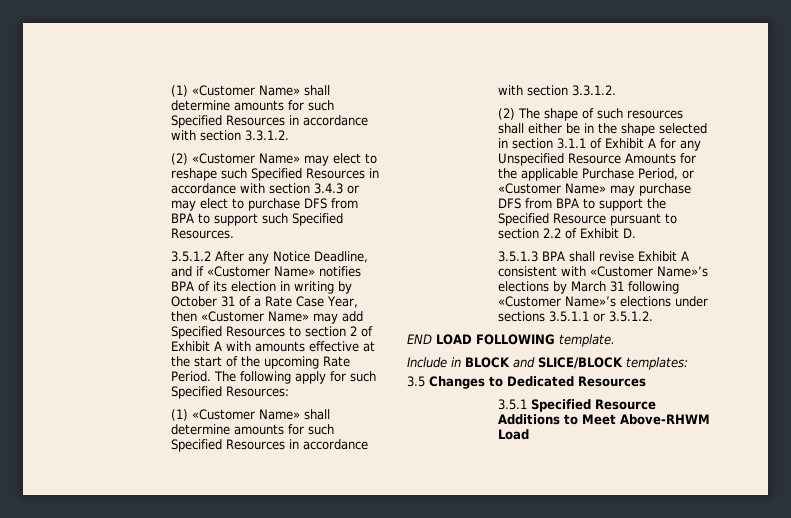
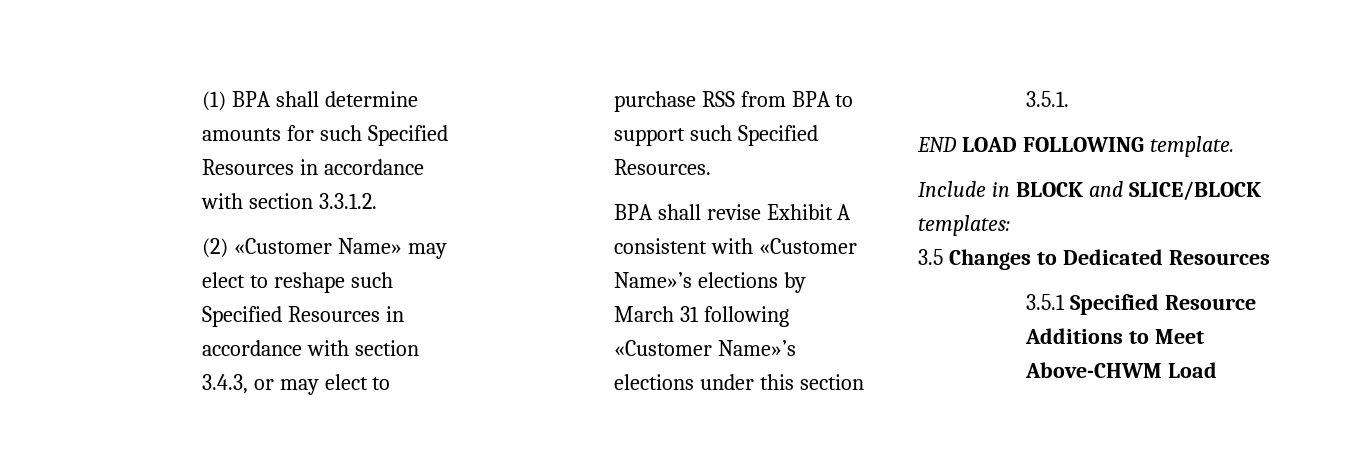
[170,85,300,97] (1) «Customer Name» -> [201,91,271,111] (1) BPA
[313,183,343,194] 3.4.3 -> [201,374,248,394] 3.4.3,
[303,198,327,209] DFS -> [701,91,735,107] RSS
[170,251,368,264] [170,266,361,277] [170,281,352,294] [170,296,358,308] [170,311,363,324] [170,326,373,339] [170,341,375,352] [170,356,350,369] [170,371,376,384] [170,386,289,399] [170,409,330,421] [170,424,334,435] [170,439,368,452] [497,85,616,96] [497,108,683,121] [497,123,707,136] [497,138,701,151] [497,153,696,166] [497,168,694,181] [497,183,691,196] [497,198,666,211] [497,213,677,226] [497,228,636,239] [497,251,538,262] 3.5.1.2 After any Notice Deadline, and if «Customer Name» notifies BPA of its election in writing by October 31 of a Rate Case Year, then «Customer Name» may add Specified Resources to section 2 of Exhibit A with amounts effective at the start of the upcoming Rate Period. The following apply for such Specified Resources: // (1) «Customer Name» shall determine amounts for such Specified Resources in accordance with section 3.3.1.2. // (2) The shape of such resources shall either be in the shape selected in section 3.1.1 of Exhibit A for any Unspecified Resource Amounts for the applicable Purchase Period, or «Customer Name» may purchase DFS from BPA to support the Specified Resource pursuant to section 2.2 of Exhibit D. // 3.5.1.3 -> (711, 167) none
[497,311,653,322] sections 3.5.1.1 or 3.5.1.2. -> [759,374,864,390] [1025,91,1069,107] this section 3.5.1.
[619,414,710,425] Above-RHWM -> [1024,362,1162,378] Above-CHWM

